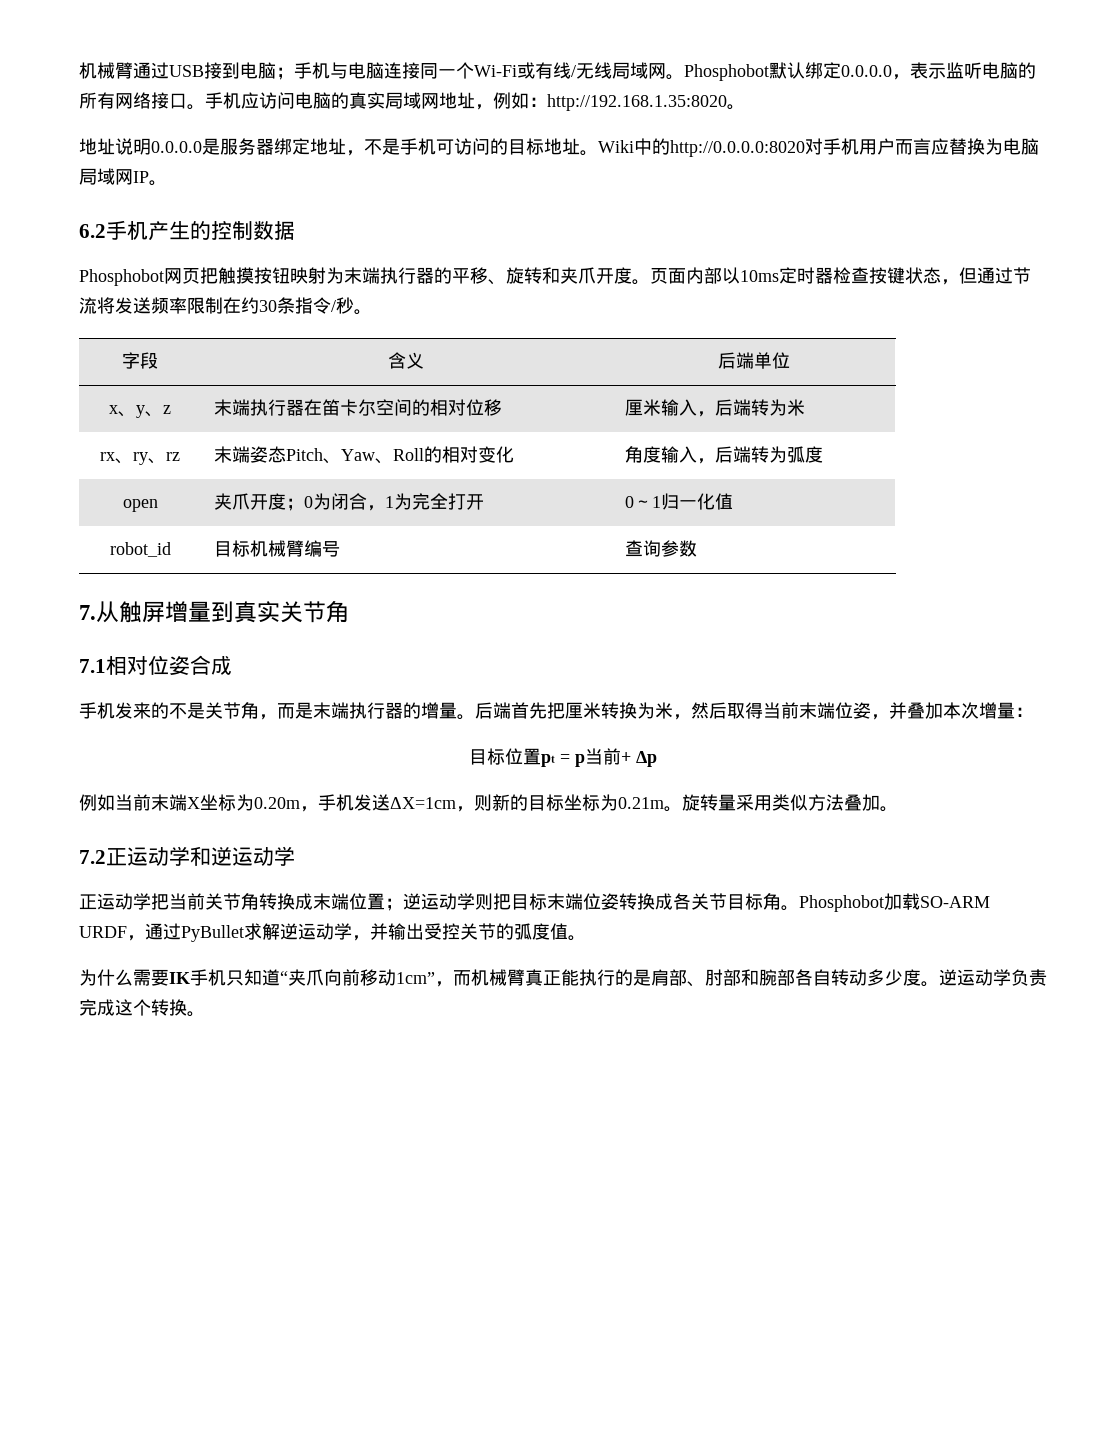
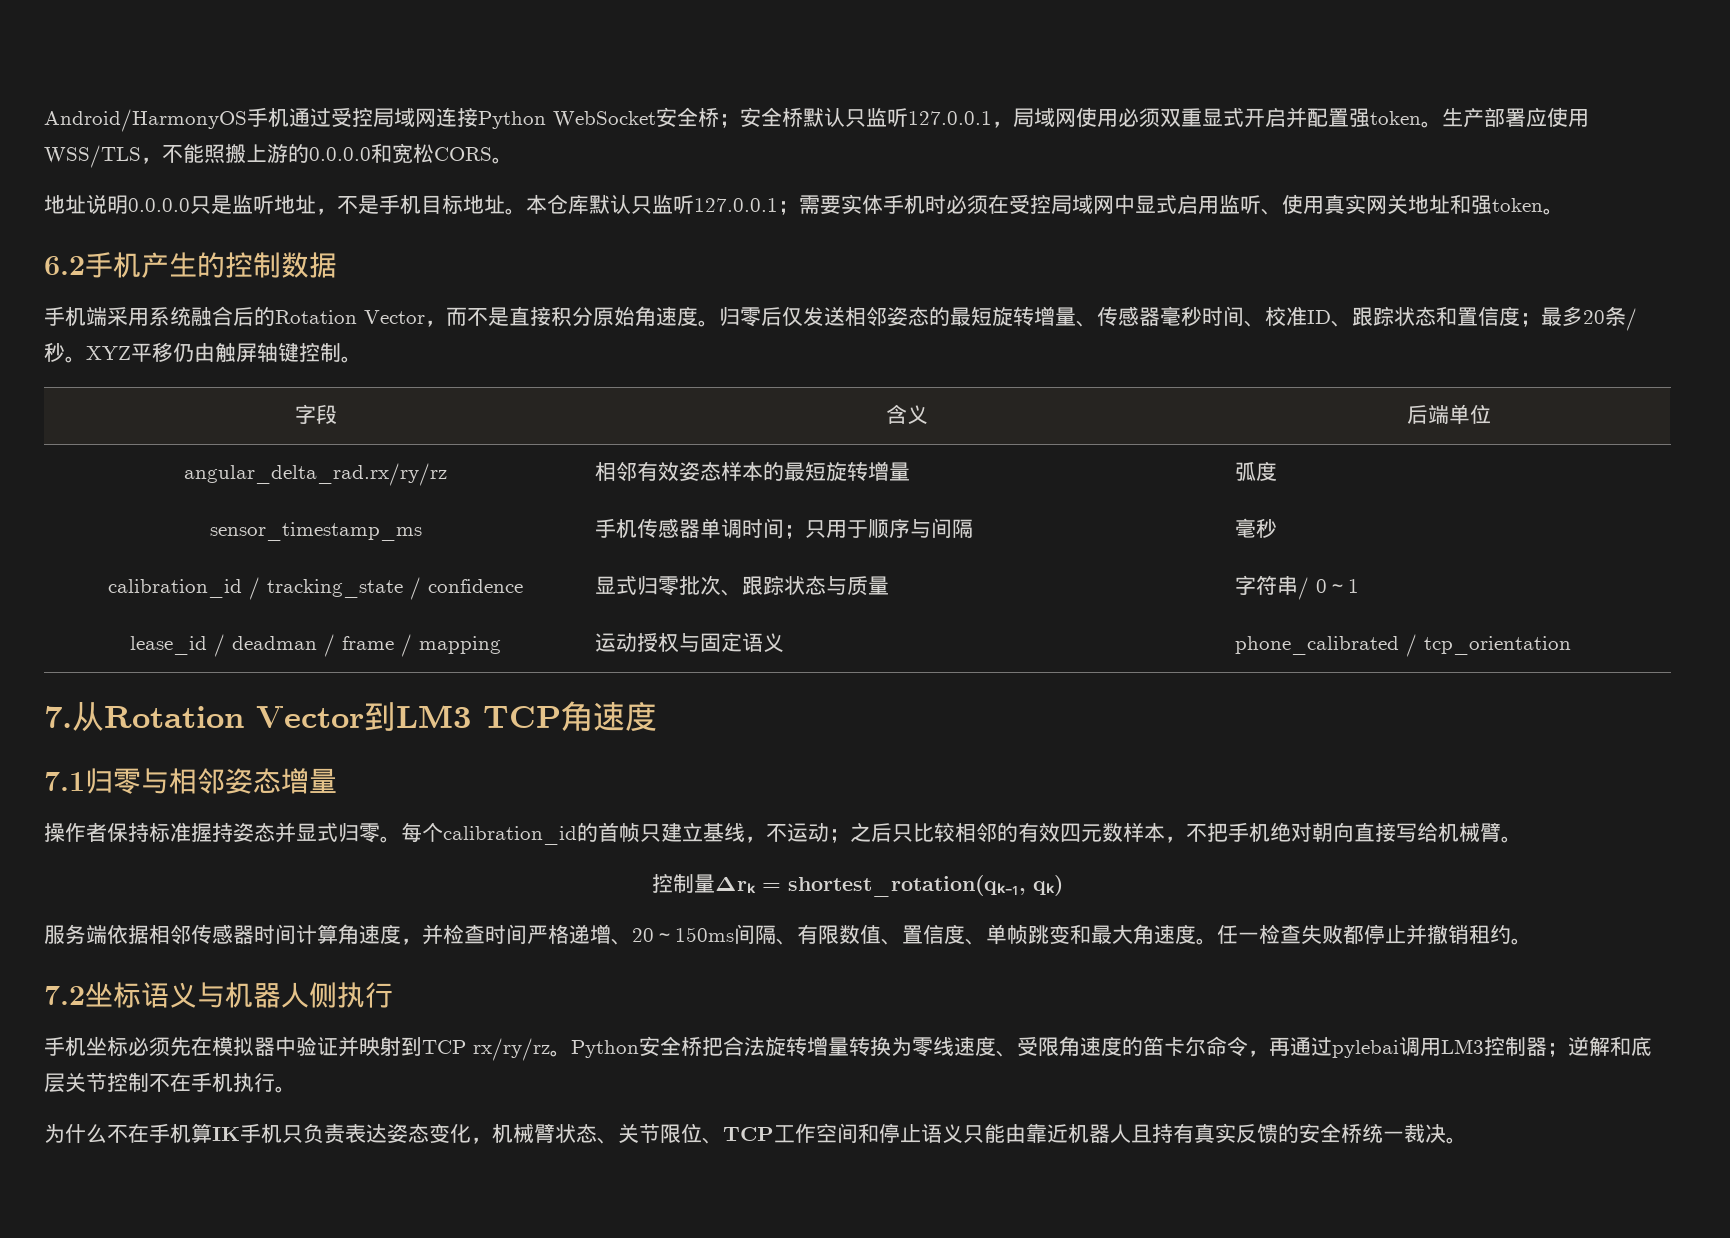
[79,62,1036,81] [79,92,727,111] 机械臂通过USB接到电脑；手机与电脑连接同一个Wi-Fi或有线/无线局域网。Phosphobot默认绑定0.0.0.0，表示监听电脑的所有网络接口。手机应访问电脑的真实局域网地址，例如：http://192.168.1.35:8020 -> [44,107,1589,132] [44,143,492,168] Android/HarmonyOS手机通过受控局域网连接Python WebSocket安全桥；安全桥默认只监听127.0.0.1，局域网使用必须双重显式开启并配置强token。生产部署应使用WSS/TLS，不能照搬上游的0.0.0.0和宽松CORS
[202,138,310,155] 是服务器绑定 -> [190,195,274,214] 只是监听
[436,138,508,155] 可访问的 -> (421, 204) none
[598,138,1039,157] [79,168,149,185] Wiki中的http://0.0.0.0:8020对手机用户而言应替换为电脑局域网IP -> [526,194,1543,215] 本仓库默认只监听127.0.0.1；需要实体手机时必须在受控局域网中显式启用监听、使用真实网关地址和强token
[79,267,1031,286] [79,297,354,314] Phosphobot网页把触摸按钮映射为末端执行器的平移、旋转和夹爪开度。页面内部以10ms定时器检查按键状态，但通过节流将发送频率限制在约30条指令/秒 -> [44,306,1637,331] [44,342,341,363] 手机端采用系统融合后的Rotation Vector，而不是直接积分原始角速度。归零后仅发送相邻姿态的最短旋转增量、传感器毫秒时间、校准ID、跟踪状态和置信度；最多20条/秒。XYZ平移仍由触屏轴键控制
[109,405,171,418] [213,399,502,416] [624,399,805,417] [100,452,180,465] [213,446,514,464] [624,446,823,464] [122,499,158,512] [213,493,484,511] [624,493,733,510] [109,542,171,557] [213,540,340,557] [624,540,697,557] [79,600,349,623] [79,655,232,675] [79,702,1033,720] [469,748,657,767] [79,794,898,812] [79,846,295,866] [79,893,990,912] [79,923,586,942] [79,969,1047,987] [79,999,187,1016] x、y、z | 末端执行器在笛卡尔空间的相对位移 | 厘米输入，后端转为米 // rx、ry、rz | 末端姿态Pitch、Yaw、Roll的相对变化 | 角度输入，后端转为弧度 // open | 夹爪开度；0为闭合，1为完全打开 | 0～1归一化值 // robot_id | 目标机械臂编号 | 查询参数 // 7.从触屏增量到真实关节角 // 7.1相对位姿合成 // 手机发来的不是关节角，而是末端执行器的增量。后端首先把厘米转换为米，然后取得当前末端位姿，并叠加本次增量： // 目标位置pₜ = p当前+ Δp // 例如当前末端X坐标为0.20m，手机发送ΔX=1cm，则新的目标坐标为0.21m。旋转量采用类似方法叠加。 // 7.2正运动学和逆运动学 // 正运动学把当前关节角转换成末端位置；逆运动学则把目标末端位姿转换成各关节目标角。Phosphobot加载SO-ARM URDF，通过PyBullet求解逆运动学，并输出受控关节的弧度值。 // 为什么需要IK手机只知道“夹爪向前移动1cm”，而机械臂真正能执行的是肩部、肘部和腕部各自转动多少度。逆运动学负责完成这个转换 -> [184,463,447,486] [594,461,910,481] [1234,461,1277,481] [209,522,422,541] [594,518,973,539] [1234,518,1277,538] [108,577,523,600] [594,575,889,596] [1234,575,1359,600] [130,634,501,657] [594,632,784,653] [1234,634,1571,657] [44,701,657,732] [44,768,337,794] [44,822,1522,845] [652,874,1063,897] [44,924,1532,945] [44,982,393,1008] [44,1036,1652,1061] [44,1072,296,1093] [44,1123,1446,1144] angular_delta_rad.rx/ry/rz | 相邻有效姿态样本的最短旋转增量 | 弧度 // sensor_timestamp_ms | 手机传感器单调时间；只用于顺序与间隔 | 毫秒 // calibration_id / tracking_state / confidence | 显式归零批次、跟踪状态与质量 | 字符串/ 0～1 // lease_id / deadman / frame / mapping | 运动授权与固定语义 | phone_calibrated / tcp_orientation // 7.从Rotation Vector到LM3 TCP角速度 // 7.1归零与相邻姿态增量 // 操作者保持标准握持姿态并显式归零。每个calibration_id的首帧只建立基线，不运动；之后只比较相邻的有效四元数样本，不把手机绝对朝向直接写给机械臂。 // 控制量Δrₖ = shortest_rotation(qₖ₋₁, qₖ) // 服务端依据相邻传感器时间计算角速度，并检查时间严格递增、20～150ms间隔、有限数值、置信度、单帧跳变和最大角速度。任一检查失败都停止并撤销租约。 // 7.2坐标语义与机器人侧执行 // 手机坐标必须先在模拟器中验证并映射到TCP rx/ry/rz。Python安全桥把合法旋转增量转换为零线速度、受限角速度的笛卡尔命令，再通过pylebai调用LM3控制器；逆解和底层关节控制不在手机执行。 // 为什么不在手机算IK手机只负责表达姿态变化，机械臂状态、关节限位、TCP工作空间和停止语义只能由靠近机器人且持有真实反馈的安全桥统一裁决

